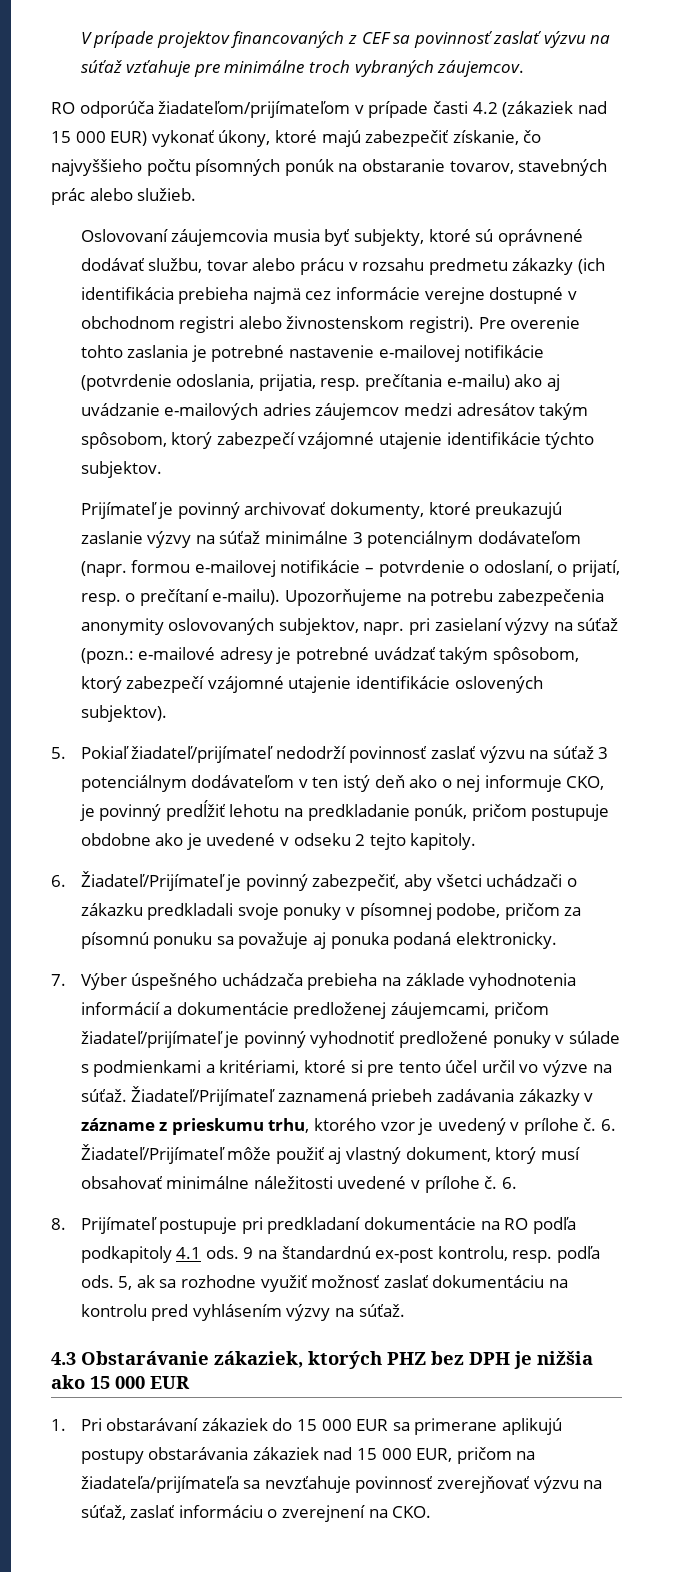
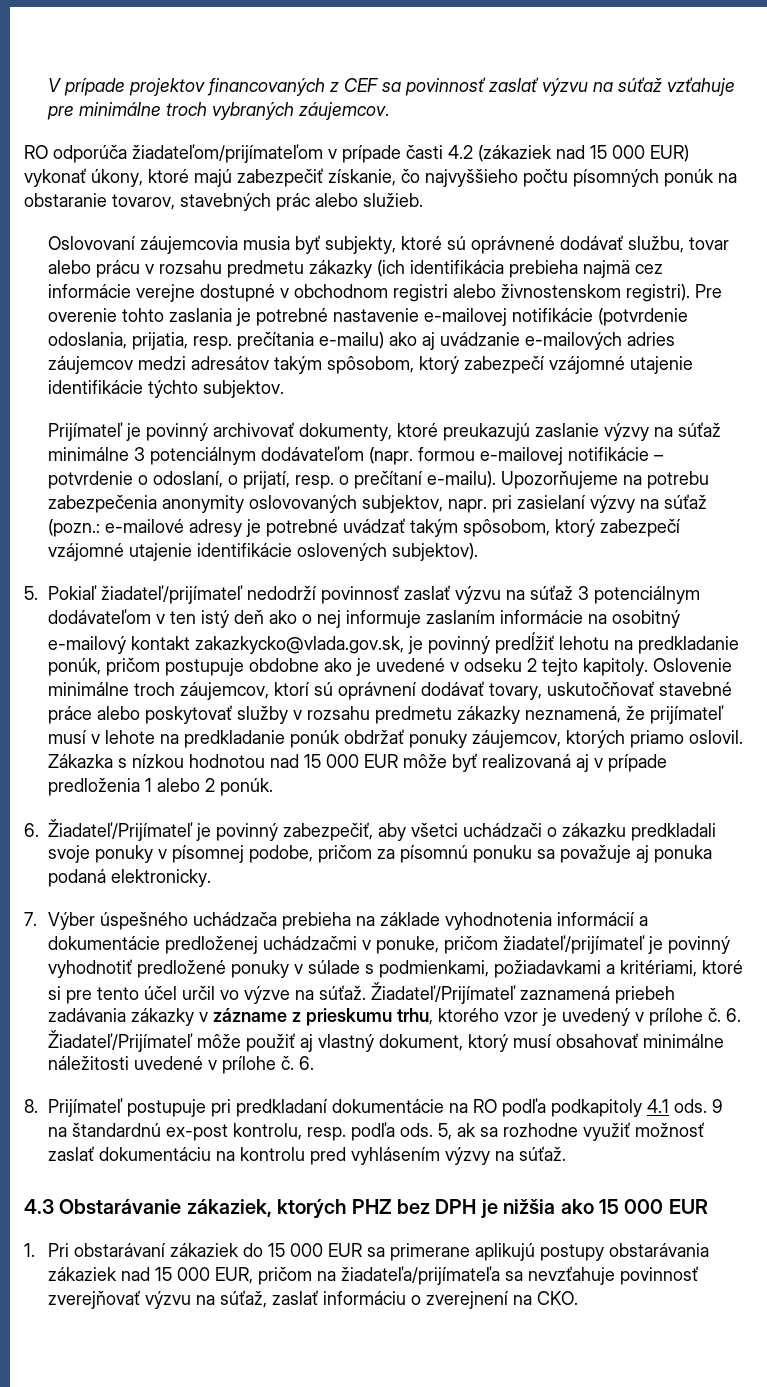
[566,776,605,790] CKO, -> [425,610,680,628] [47,636,404,654] zaslaním informácie na osobitný e-mailový kontakt zakazkycko@vlada.gov.sk,
(477, 841) none -> [652,658,732,672] [47,681,732,700] [47,705,724,724] [47,729,743,748] [47,753,667,772] [47,778,273,796] Oslovenie minimálne troch záujemcov, ktorí sú oprávnení dodávať tovary, uskutočňovať stavebné práce alebo poskytovať služby v rozsahu predmetu zákazky neznamená, že prijímateľ musí v lehote na predkladanie ponúk obdržať ponuky záujemcov, ktorých priamo oslovil. Zákazka s nízkou hodnotou nad 15 000 EUR môže byť realizovaná aj v prípade predloženia 1 alebo 2 ponúk.
[390,1002,489,1019] záujemcami, -> [262,936,439,954] uchádzačmi v ponuke,
[93,1060,202,1077] podmienkami -> [378,960,601,978] podmienkami, požiadavkami

